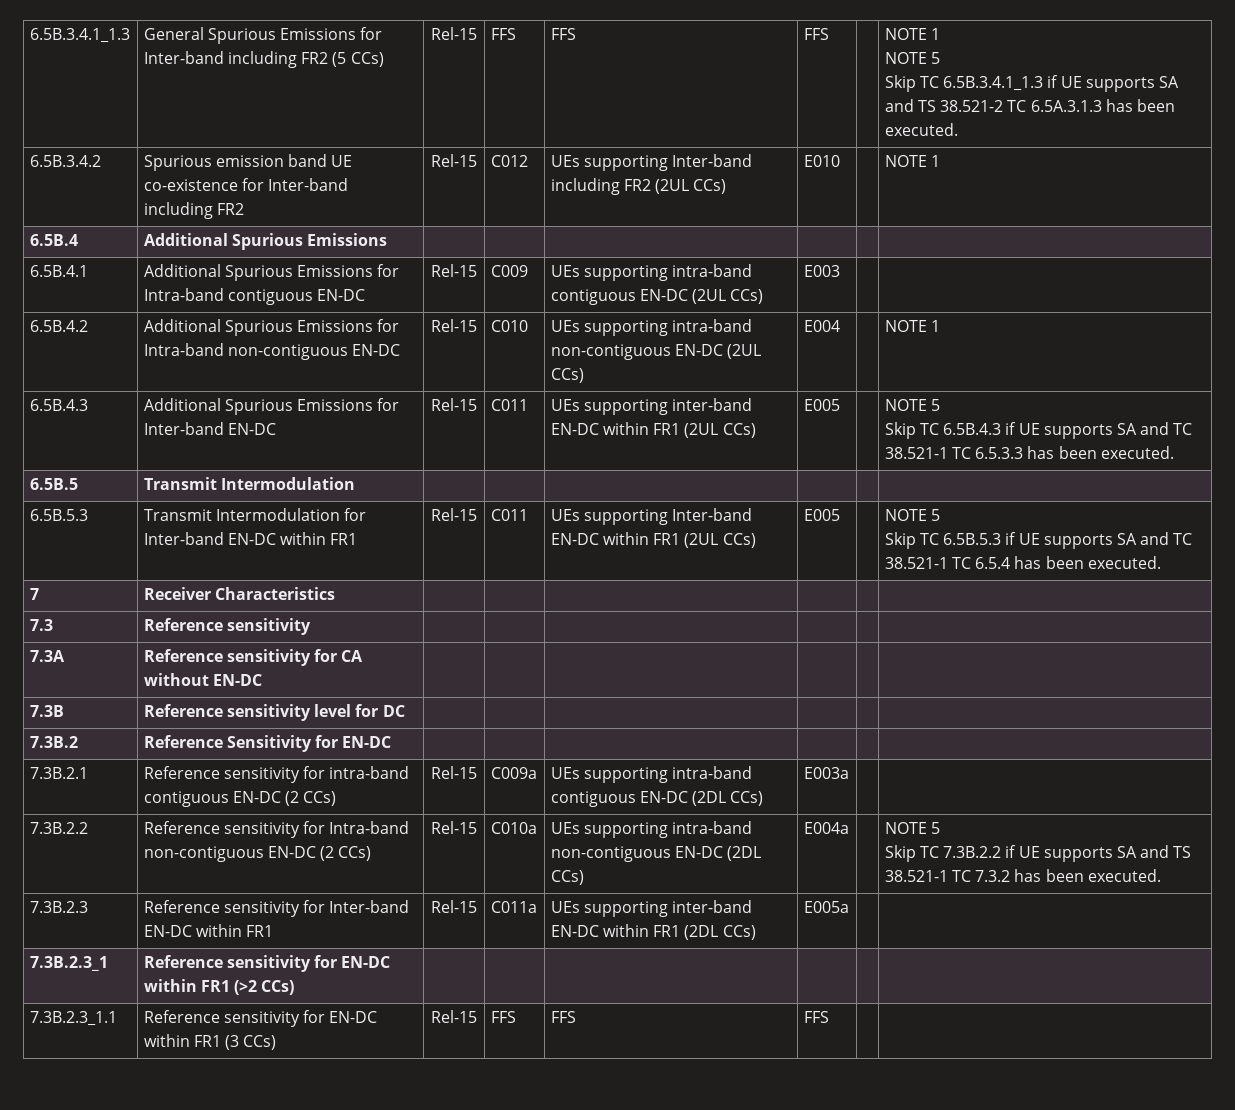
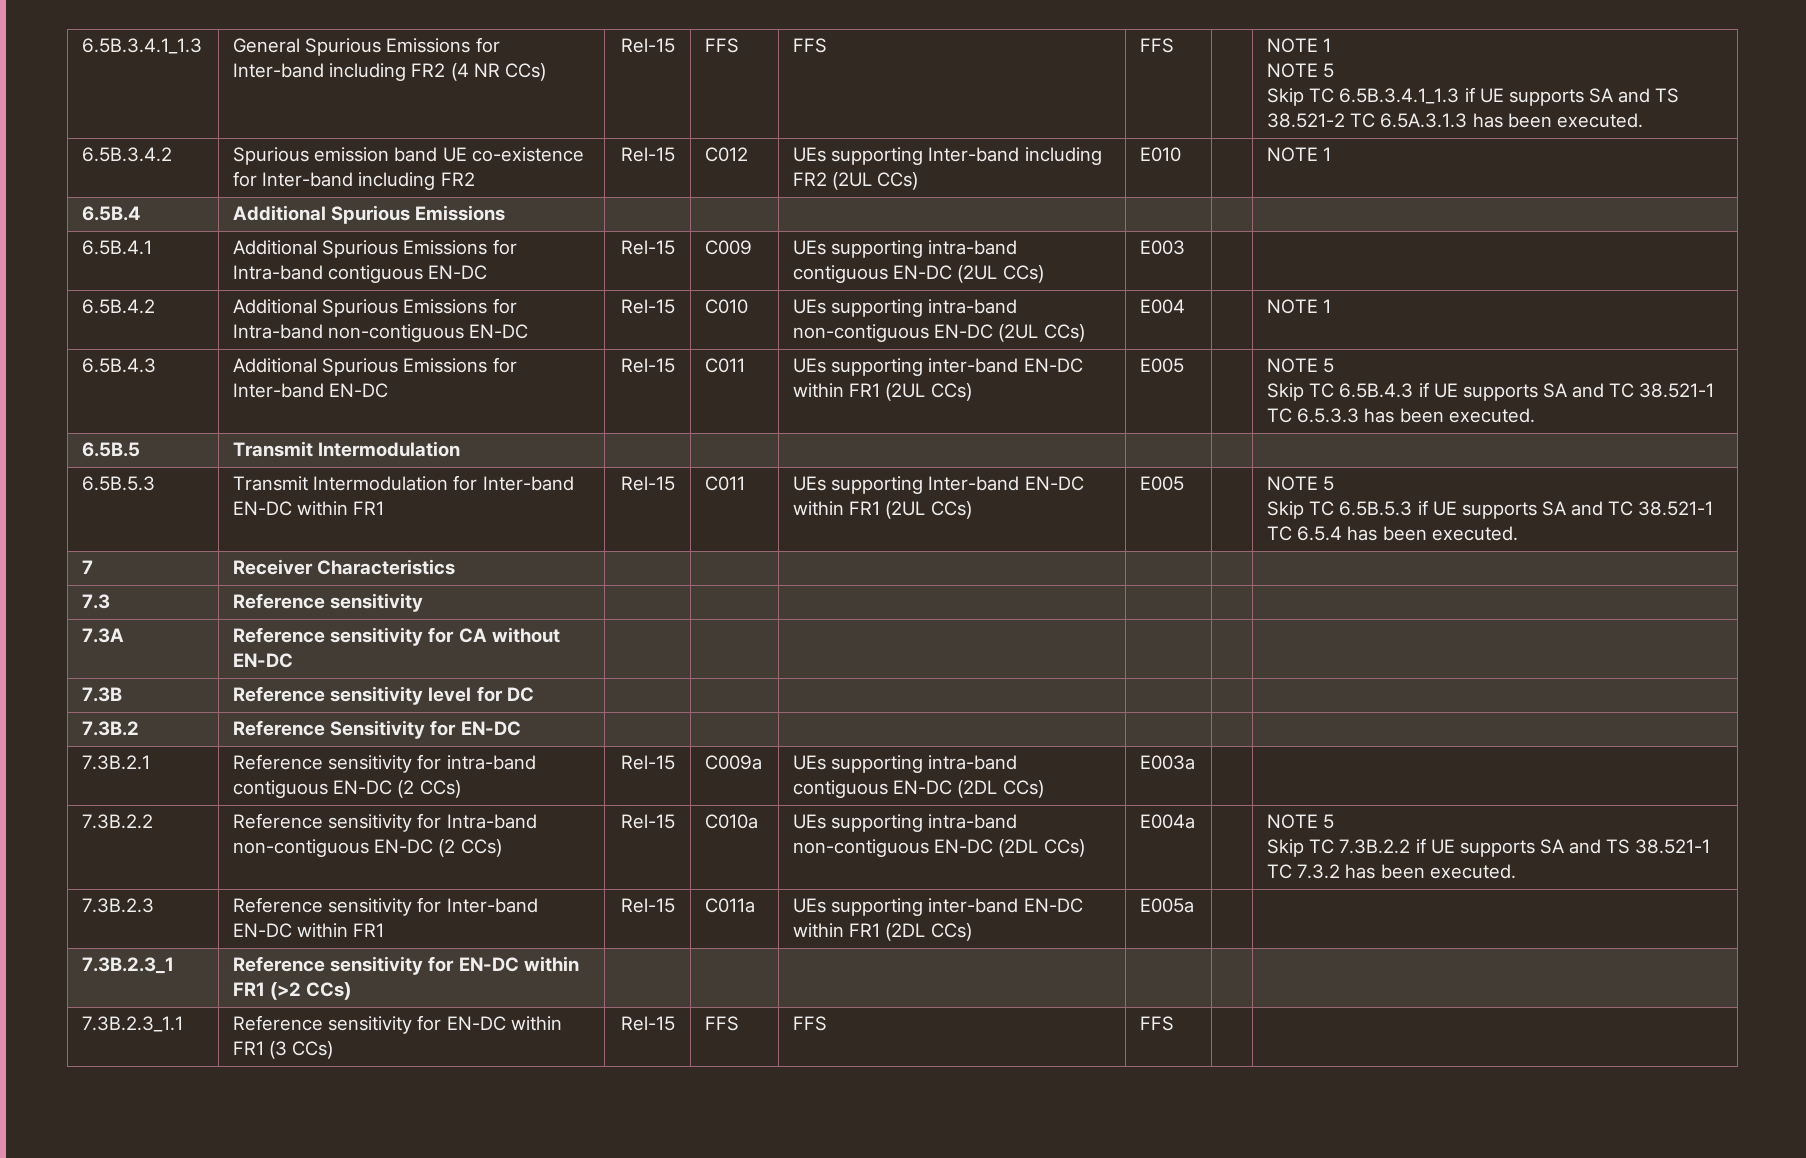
[332,52,347,67] (5 -> [450,63,500,81] (4 NR

